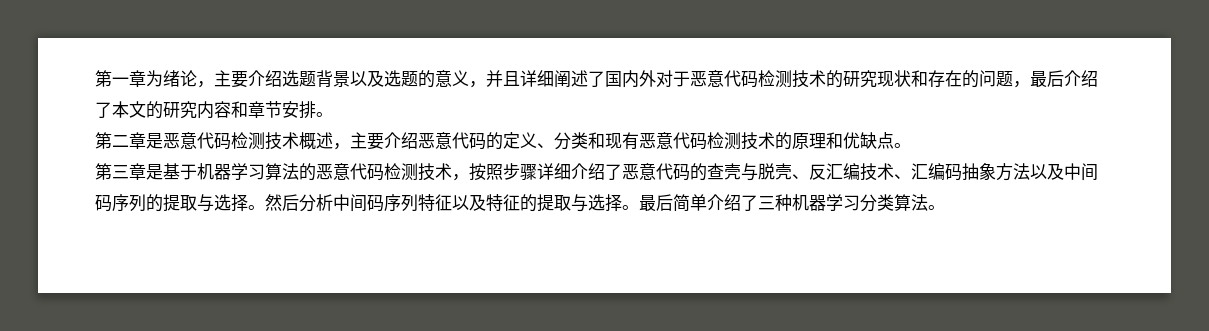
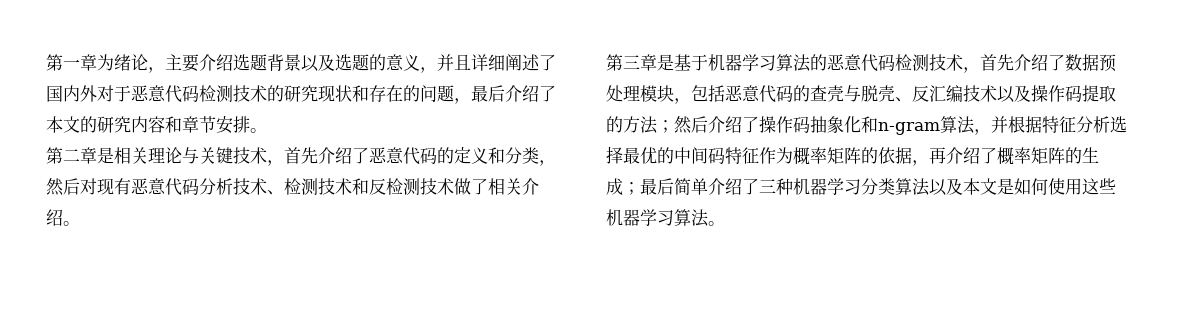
[163,132,894,150] 恶意代码检测技术概述，主要介绍恶意代码的定义、分类和现有恶意代码检测技术的原理和优缺点 -> [114,147,556,166] [46,178,539,196] [46,209,63,226] 相关理论与关键技术，首先介绍了恶意代码的定义和分类，然后对现有恶意代码分析技术、检测技术和反检测技术做了相关介绍
[469,163,622,181] 按照步骤详细介绍了 -> [980,54,1116,72] [606,85,725,104] 首先介绍了数据预处理模块，包括
[894,163,1098,181] [95,194,639,212] 、汇编码抽象方法以及中间码序列的提取与选择。然后分析中间码序列特征以及特征的提取与选择。 -> [997,85,1116,103] [606,116,1127,135] [606,146,1099,166] [606,178,640,195] 以及操作码提取的方法；然后介绍了操作码抽象化和n-gram算法，并根据特征分析选择最优的中间码特征作为概率矩阵的依据，再介绍了概率矩阵的生成；
(928, 202) none -> [929,178,1116,196] [606,209,709,227] 以及本文是如何使用这些机器学习算法

